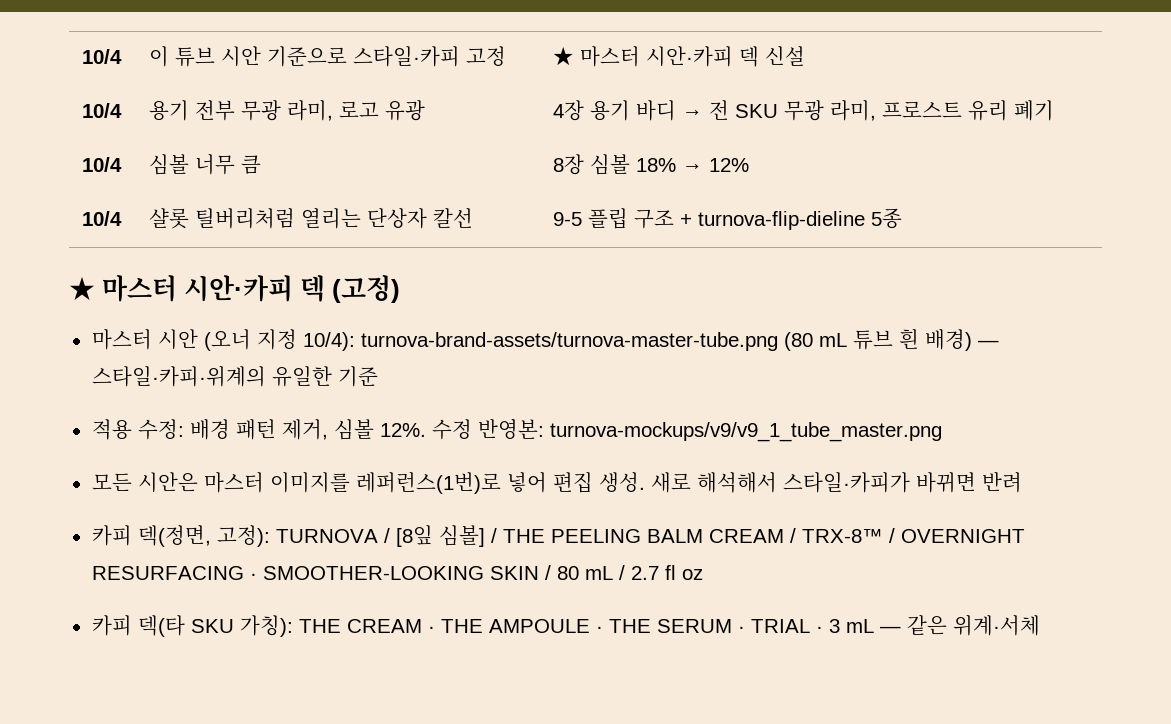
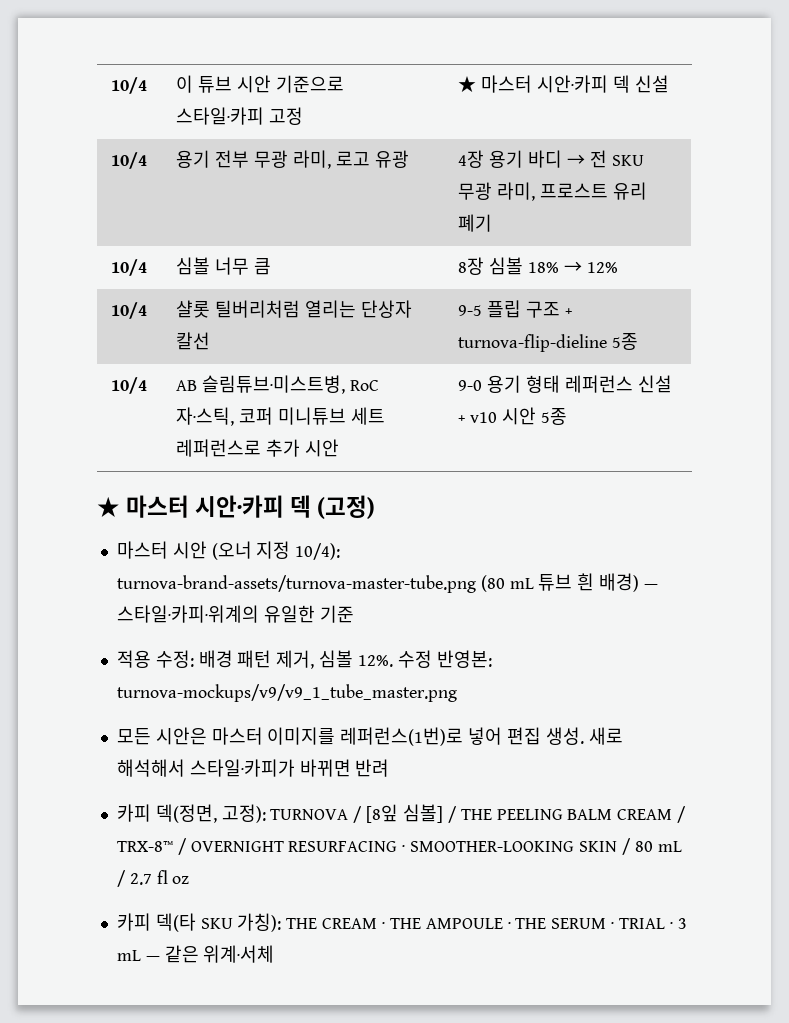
(902, 218) none -> [111,377,148,394] [176,375,379,394] [176,407,385,426] [176,439,339,457] [458,375,672,393] [458,407,567,425] // 10/4 | AB 슬림튜브·미스트병, RoC 자·스틱, 코퍼 미니튜브 세트 레퍼런스로 추가 시안 | 9-0 용기 형태 레퍼런스 신설 + v10 시안 5종

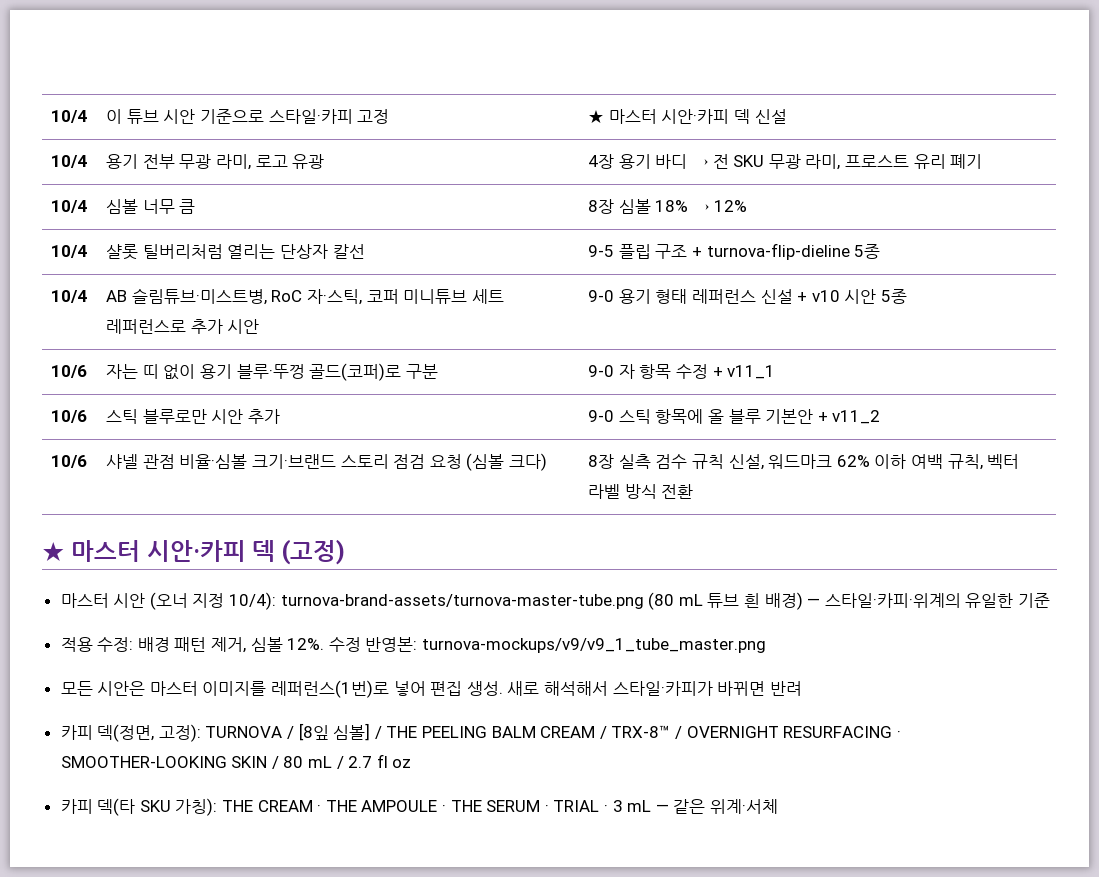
(567, 416) none -> [51,365,88,378] [106,363,438,381] [588,364,776,379] [51,410,88,423] [106,409,280,424] [588,409,881,424] [51,455,88,468] [106,453,547,471] [588,454,1020,470] [588,484,694,499] // 10/6 | 자는 띠 없이 용기 블루·뚜껑 골드(코퍼)로 구분 | 9-0 자 항목 수정 + v11_1 // 10/6 | 스틱 블루로만 시안 추가 | 9-0 스틱 항목에 올 블루 기본안 + v11_2 // 10/6 | 샤넬 관점 비율·심볼 크기·브랜드 스토리 점검 요청 (심볼 크다) | 8장 실측 검수 규칙 신설, 워드마크 62% 이하 여백 규칙, 벡터 라벨 방식 전환

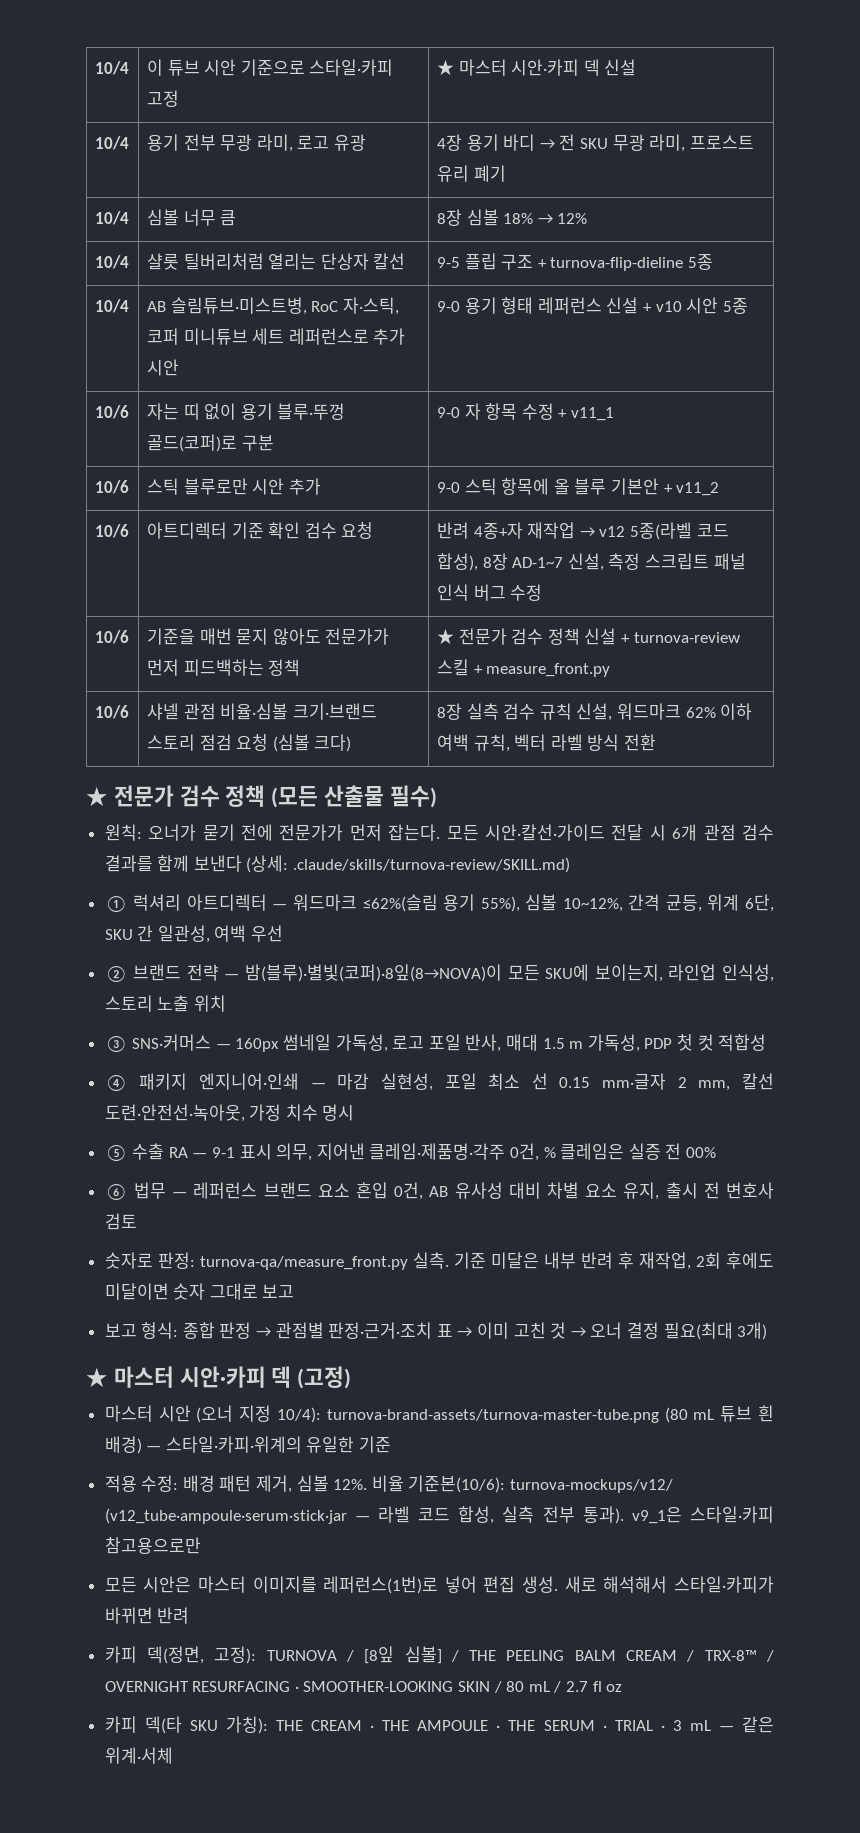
(881, 417) none -> [94,524,129,538] [146,522,374,539] [436,522,729,540] [436,553,746,571] [436,584,543,601] [94,630,129,644] [146,628,390,645] [146,659,301,676] [436,628,740,645] [436,659,611,677] // 10/6 | 아트디렉터 기준 확인 검수 요청 | 반려 4종+자 재작업 → v12 5종(라벨 코드 합성), 8장 AD-1~7 신설, 측정 스크립트 패널 인식 버그 수정 // 10/6 | 기준을 매번 묻지 않아도 전문가가 먼저 피드백하는 정책 | ★ 전문가 검수 정책 신설 + turnova-review 스킬 + measure_front.py
(694, 491) none -> [86,785,437,808] [104,824,774,841] [104,855,571,873] [104,894,775,912] [104,925,284,943] [104,964,774,982] [104,995,226,1012] [104,1034,767,1052] [104,1073,774,1091] [104,1104,355,1122] [104,1143,716,1161] [104,1182,774,1200] [104,1213,137,1230] [104,1252,774,1270] [104,1283,295,1300] [104,1322,768,1340] // ★ 전문가 검수 정책 (모든 산출물 필수) // 원칙: 오너가 묻기 전에 전문가가 먼저 잡는다. 모든 시안·칼선·가이드 전달 시 6개 관점 검수 결과를 함께 보낸다 (상세: .claude/skills/turnova-review/SKILL.md) // ① 럭셔리 아트디렉터 — 워드마크 ≤62%(슬림 용기 55%), 심볼 10~12%, 간격 균등, 위계 6단, SKU 간 일관성, 여백 우선 // ② 브랜드 전략 — 밤(블루)·별빛(코퍼)·8잎(8→NOVA)이 모든 SKU에 보이는지, 라인업 인식성, 스토리 노출 위치 // ③ SNS·커머스 — 160px 썸네일 가독성, 로고 포일 반사, 매대 1.5 m 가독성, PDP 첫 컷 적합성 // ④ 패키지 엔지니어·인쇄 — 마감 실현성, 포일 최소 선 0.15 mm·글자 2 mm, 칼선 도련·안전선·녹아웃, 가정 치수 명시 // ⑤ 수출 RA — 9-1 표시 의무, 지어낸 클레임·제품명·각주 0건, % 클레임은 실증 전 00% // ⑥ 법무 — 레퍼런스 브랜드 요소 혼입 0건, AB 유사성 대비 차별 요소 유지, 출시 전 변호사 검토 // 숫자로 판정: turnova-qa/measure_front.py 실측. 기준 미달은 내부 반려 후 재작업, 2회 후에도 미달이면 숫자 그대로 보고 // 보고 형식: 종합 판정 → 관점별 판정·근거·조치 표 → 이미 고친 것 → 오너 결정 필요(최대 3개)
[328,637,767,653] 수정 반영본: turnova-mockups/v9/v9_1_tube_master.png -> [371,1475,674,1493] [104,1506,774,1524] [104,1537,201,1554] 비율 기준본(10/6): turnova-mockups/v12/ (v12_tube·ampoule·serum·stick·jar — 라벨 코드 합성, 실측 전부 통과). v9_1은 스타일·카피 참고용으로만

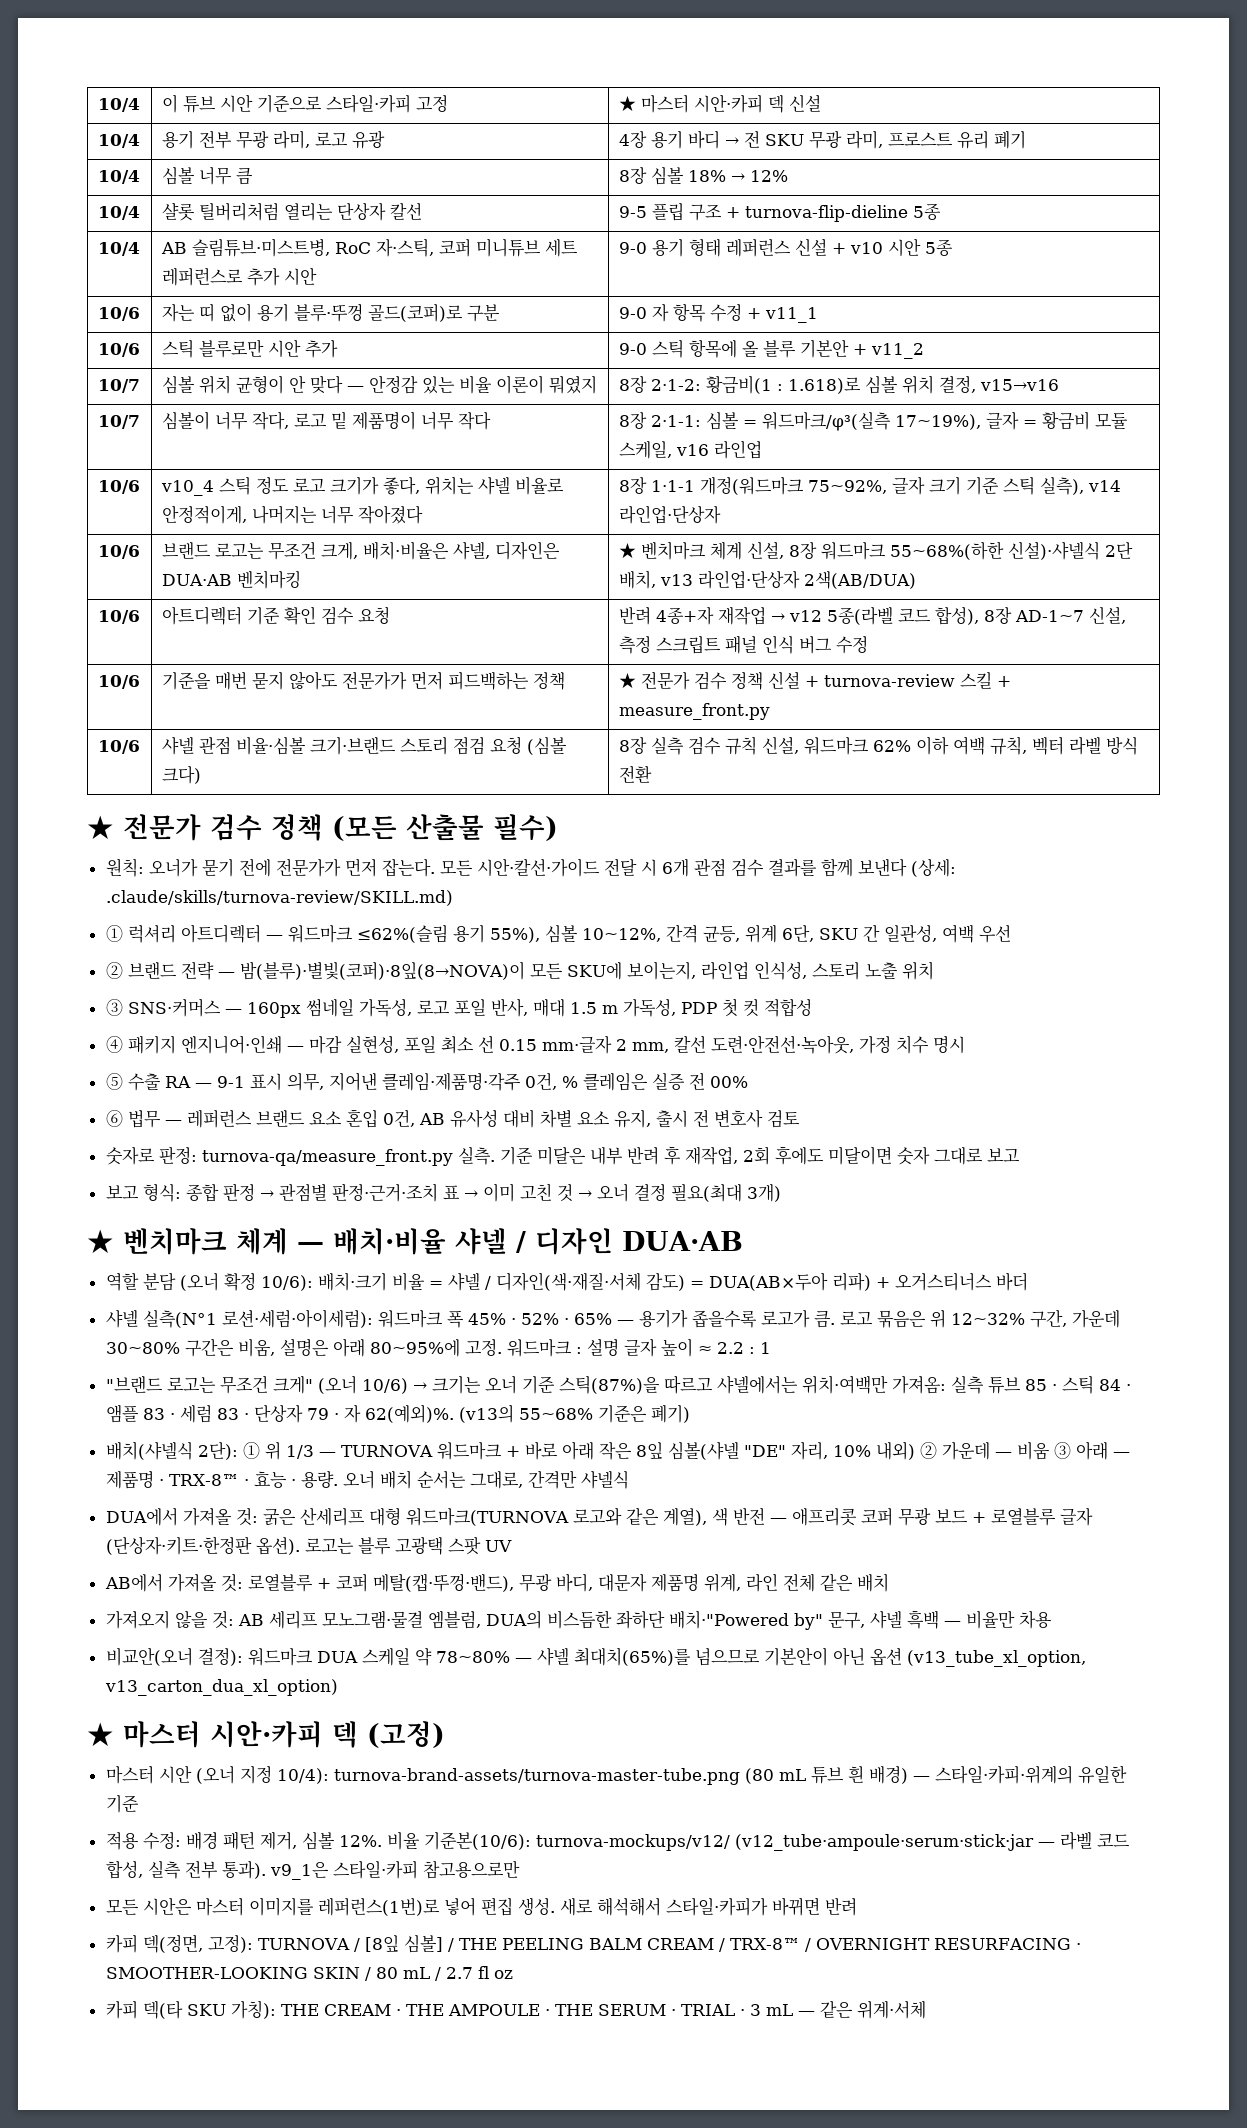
(720, 489) none -> [97,379,140,393] [161,375,597,394] [618,375,1059,394] [97,415,140,429] [161,411,491,430] [618,411,1128,431] [618,440,762,459] [97,480,140,494] [160,476,564,496] [161,505,423,524] [618,476,1121,495] [618,505,721,524] [97,545,140,559] [161,541,560,560] [161,570,301,589] [618,541,1133,560] [618,570,916,589] // 10/7 | 심볼 위치 균형이 안 맞다 — 안정감 있는 비율 이론이 뭐였지 | 8장 2·1-2: 황금비(1 : 1.618)로 심볼 위치 결정, v15→v16 // 10/7 | 심볼이 너무 작다, 로고 밑 제품명이 너무 작다 | 8장 2·1-1: 심볼 = 워드마크/φ³(실측 17~19%), 글자 = 황금비 모듈 스케일, v16 라인업 // 10/6 | v10_4 스틱 정도 로고 크기가 좋다, 위치는 샤넬 비율로 안정적이게, 나머지는 너무 작아졌다 | 8장 1·1-1 개정(워드마크 75~92%, 글자 크기 기준 스틱 실측), v14 라인업·단상자 // 10/6 | 브랜드 로고는 무조건 크게, 배치·비율은 샤넬, 디자인은 DUA·AB 벤치마킹 | ★ 벤치마크 체계 신설, 8장 워드마크 55~68%(하한 신설)·샤넬식 2단 배치, v13 라인업·단상자 2색(AB/DUA)
(768, 1331) none -> [87,1228,743,1255] [105,1272,1028,1291] [105,1309,1120,1328] [105,1338,771,1357] [105,1375,1131,1394] [105,1404,690,1423] [105,1441,1130,1460] [105,1470,629,1489] [105,1507,1093,1526] [105,1536,512,1555] [104,1573,889,1592] [105,1610,1052,1630] [105,1647,1086,1667] [104,1679,338,1696] // ★ 벤치마크 체계 — 배치·비율 샤넬 / 디자인 DUA·AB // 역할 분담 (오너 확정 10/6): 배치·크기 비율 = 샤넬 / 디자인(색·재질·서체 감도) = DUA(AB×두아 리파) + 오거스티너스 바더 // 샤넬 실측(N°1 로션·세럼·아이세럼): 워드마크 폭 45% · 52% · 65% — 용기가 좁을수록 로고가 큼. 로고 묶음은 위 12~32% 구간, 가운데 30~80% 구간은 비움, 설명은 아래 80~95%에 고정. 워드마크 : 설명 글자 높이 ≈ 2.2 : 1 // "브랜드 로고는 무조건 크게" (오너 10/6) → 크기는 오너 기준 스틱(87%)을 따르고 샤넬에서는 위치·여백만 가져옴: 실측 튜브 85 · 스틱 84 · 앰플 83 · 세럼 83 · 단상자 79 · 자 62(예외)%. (v13의 55~68% 기준은 폐기) // 배치(샤넬식 2단): ① 위 1/3 — TURNOVA 워드마크 + 바로 아래 작은 8잎 심볼(샤넬 "DE" 자리, 10% 내외) ② 가운데 — 비움 ③ 아래 — 제품명 · TRX-8™ · 효능 · 용량. 오너 배치 순서는 그대로, 간격만 샤넬식 // DUA에서 가져올 것: 굵은 산세리프 대형 워드마크(TURNOVA 로고와 같은 계열), 색 반전 — 애프리콧 코퍼 무광 보드 + 로열블루 글자 (단상자·키트·한정판 옵션). 로고는 블루 고광택 스팟 UV // AB에서 가져올 것: 로열블루 + 코퍼 메탈(캡·뚜껑·밴드), 무광 바디, 대문자 제품명 위계, 라인 전체 같은 배치 // 가져오지 않을 것: AB 세리프 모노그램·물결 엠블럼, DUA의 비스듬한 좌하단 배치·"Powered by" 문구, 샤넬 흑백 — 비율만 차용 // 비교안(오너 결정): 워드마크 DUA 스케일 약 78~80% — 샤넬 최대치(65%)를 넘으므로 기본안이 아닌 옵션 (v13_tube_xl_option, v13_carton_dua_xl_option)

